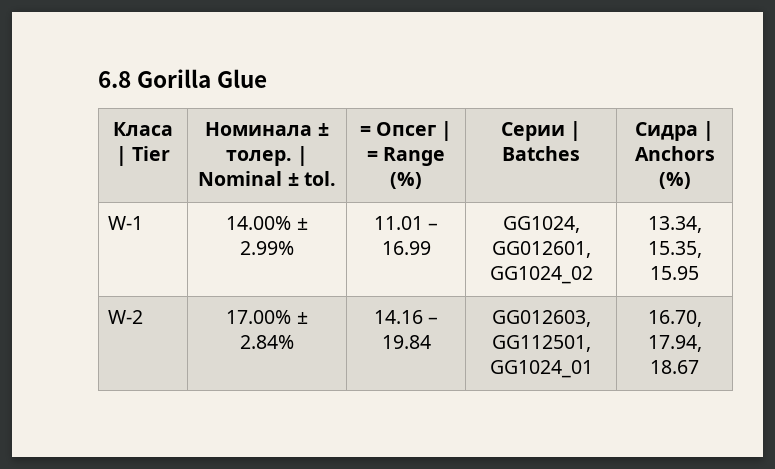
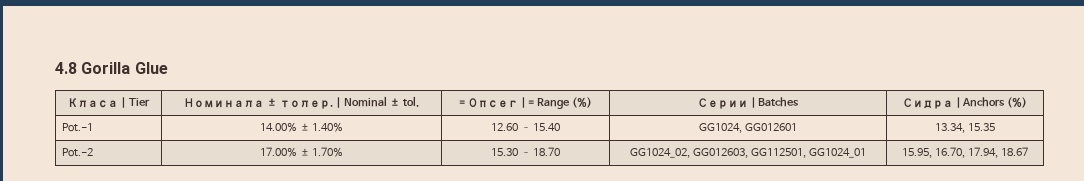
[98,71,131,88] 6.8 -> [55,62,77,74] 4.8
[108,216,144,230] W-1 -> [61,123,93,132] Pot.-1
[240,241,294,255] [373,216,439,230] [381,241,431,255] 2.99% | 11.01 – 16.99 -> [312,122,344,132] [490,123,561,131] 1.40% | 12.60 – 15.40
[491,241,591,258] [489,266,593,284] GG012601, GG1024_02 -> [744,123,797,131] GG012601
[647,241,702,258] [650,266,699,280] [108,310,144,324] 15.35, 15.95 // W-2 -> [967,123,995,131] [61,148,93,157] 15.35 // Pot.-2
[240,335,294,349] [373,310,439,324] [381,335,431,349] 2.84% | 14.16 – 19.84 | -> [312,147,344,157] [490,147,561,156] [630,148,691,158] 1.70% | 15.30 – 18.70 | GG1024_02,
(593, 369) none -> [902,148,933,158] 15.95,

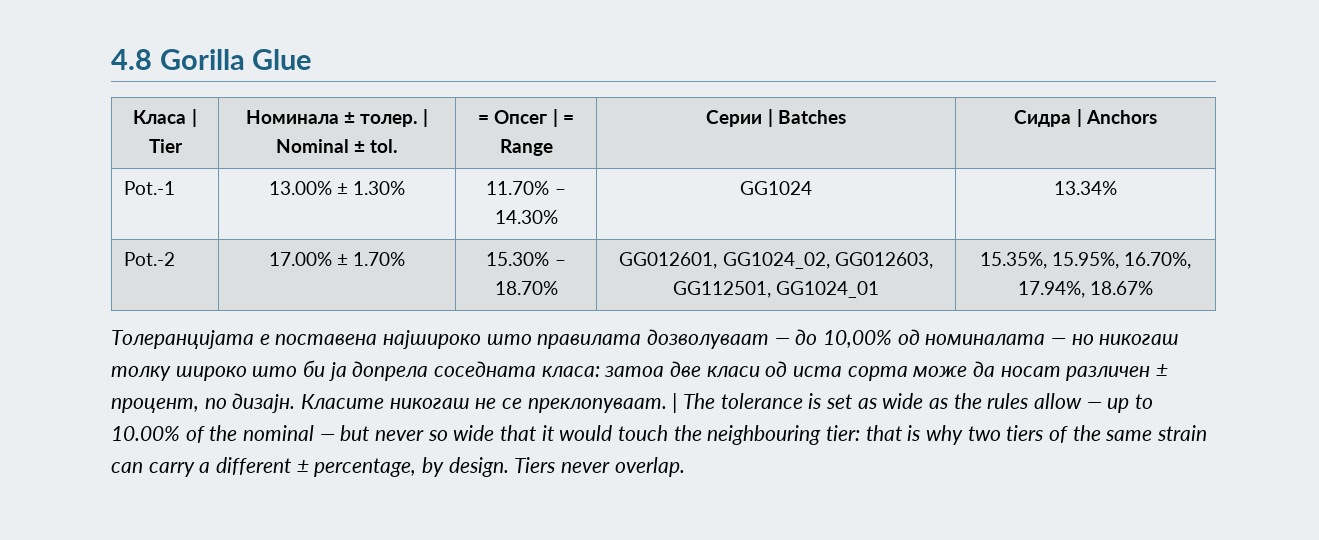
[572,97,593,108] (%) -> (553, 147) none
[1007,97,1028,108] (%) -> (1157, 117) none
[259,122,344,132] [490,123,561,131] [699,123,797,133] [935,123,995,133] 14.00% ± 1.40% | 12.60 – 15.40 | GG1024, GG012601 | 13.34, 15.35 -> [268,181,406,195] [486,181,566,195] [494,210,558,224] [740,181,812,195] [1054,181,1117,195] 13.00% ± 1.30% | 11.70% – 14.30% | GG1024 | 13.34%
[490,147,561,156] 15.30 – 18.70 | -> [486,252,566,266] [494,281,558,295] [619,252,718,269] 15.30% – 18.70% | GG012601,
[902,147,1028,158] 15.95, 16.70, 17.94, 18.67 -> [979,252,1192,269] [1017,281,1154,298] [111,329,1180,349] [111,360,1169,381] [111,393,1154,413] [111,425,1208,445] [111,457,685,477] 15.35%, 15.95%, 16.70%, 17.94%, 18.67% // Толеранцијата е поставена најшироко што правилата дозволуваат — до 10,00% од номиналата — но никогаш толку широко што би ја допрела соседната класа: затоа две класи од иста сорта може да носат различен ± процент, по дизајн. Класите никогаш не се преклопуваат. | The tolerance is set as wide as the rules allow — up to 10.00% of the nominal — but never so wide that it would touch the neighbouring tier: that is why two tiers of the same strain can carry a different ± percentage, by design. Tiers never overlap.

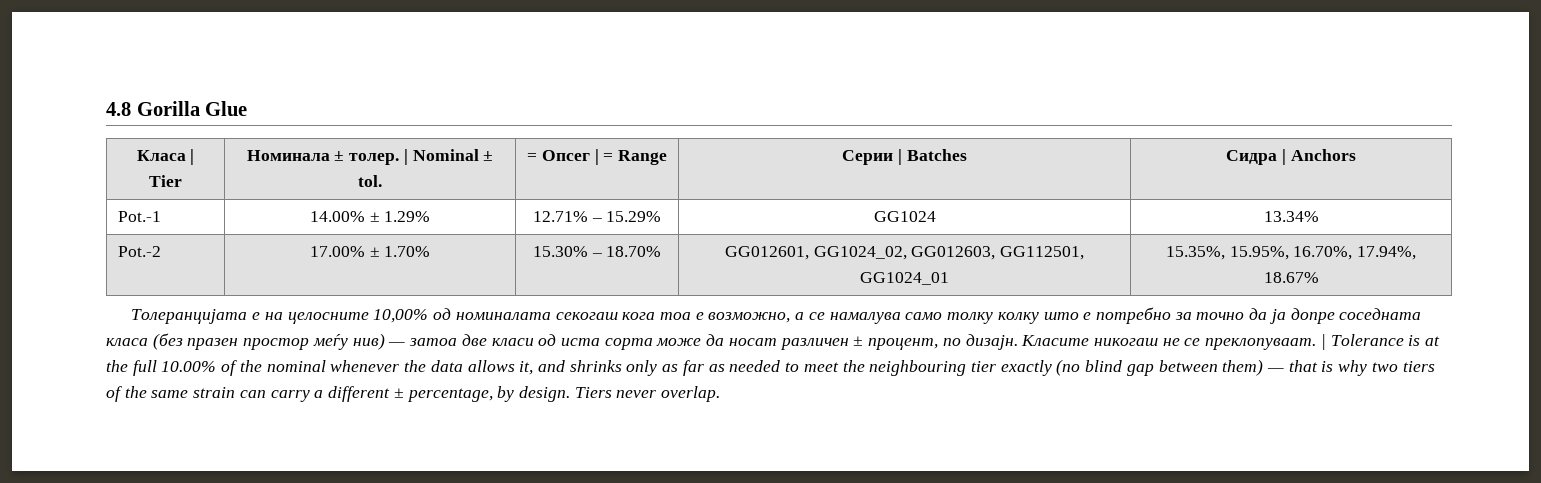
[268,181,406,195] [486,181,566,195] [494,210,558,224] 13.00% ± 1.30% | 11.70% – 14.30% -> [309,211,431,222] [532,211,662,222] 14.00% ± 1.29% | 12.71% – 15.29%
[275,329,1180,349] [111,360,600,381] поставена најшироко што правилата дозволуваат — до 10,00% од номиналата — но никогаш толку широко што би ја допрела соседната класа: -> [264,307,1422,324] [106,333,406,350] на целосните 10,00% од номиналата секогаш кога тоа е возможно, а се намалува само толку колку што е потребно за точно да ја допре соседната класа (без празен простор меѓу нив) —
[683,393,1154,413] [111,425,861,445] The tolerance is set as wide as the rules allow — up to 10.00% of the nominal — but never so wide that it would touch the neighbouring tier: -> [1330,334,1441,346] [106,359,1285,376] Tolerance is at the full 10.00% of the nominal whenever the data allows it, and shrinks only as far as needed to meet the neighbouring tier exactly (no blind gap between them) —

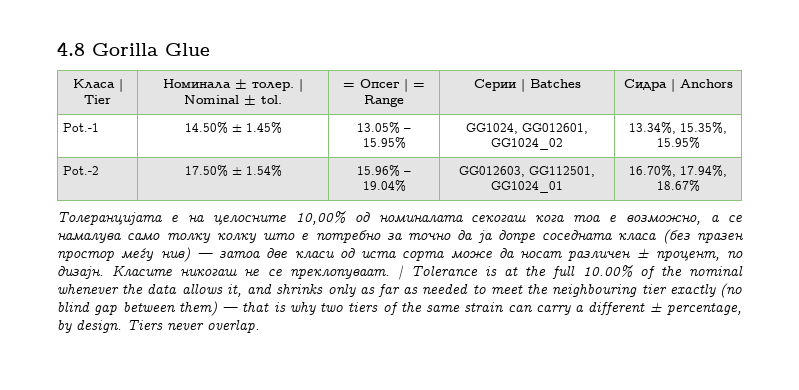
[309,211,431,222] [532,211,662,222] [873,211,936,222] [1263,211,1319,222] [117,246,161,257] [309,246,431,257] [532,246,662,257] [724,246,907,260] 14.00% ± 1.29% | 12.71% – 15.29% | GG1024 | 13.34% // Pot.-2 | 17.00% ± 1.70% | 15.30% – 18.70% | GG012601, GG1024_02, -> [184,122,282,134] [357,122,411,134] [362,137,406,149] [466,123,588,134] [491,138,563,150] [629,122,727,134] [656,137,700,149] [63,166,100,175] [184,165,282,177] [357,165,411,177] [362,180,406,192] 14.50% ± 1.45% | 13.05% – 15.95% | GG1024, GG012601, GG1024_02 | 13.34%, 15.35%, 15.95% // Pot.-2 | 17.50% ± 1.54% | 15.96% – 19.04% |
[1165,246,1289,260] 15.35%, 15.95%, -> (563, 187) none

